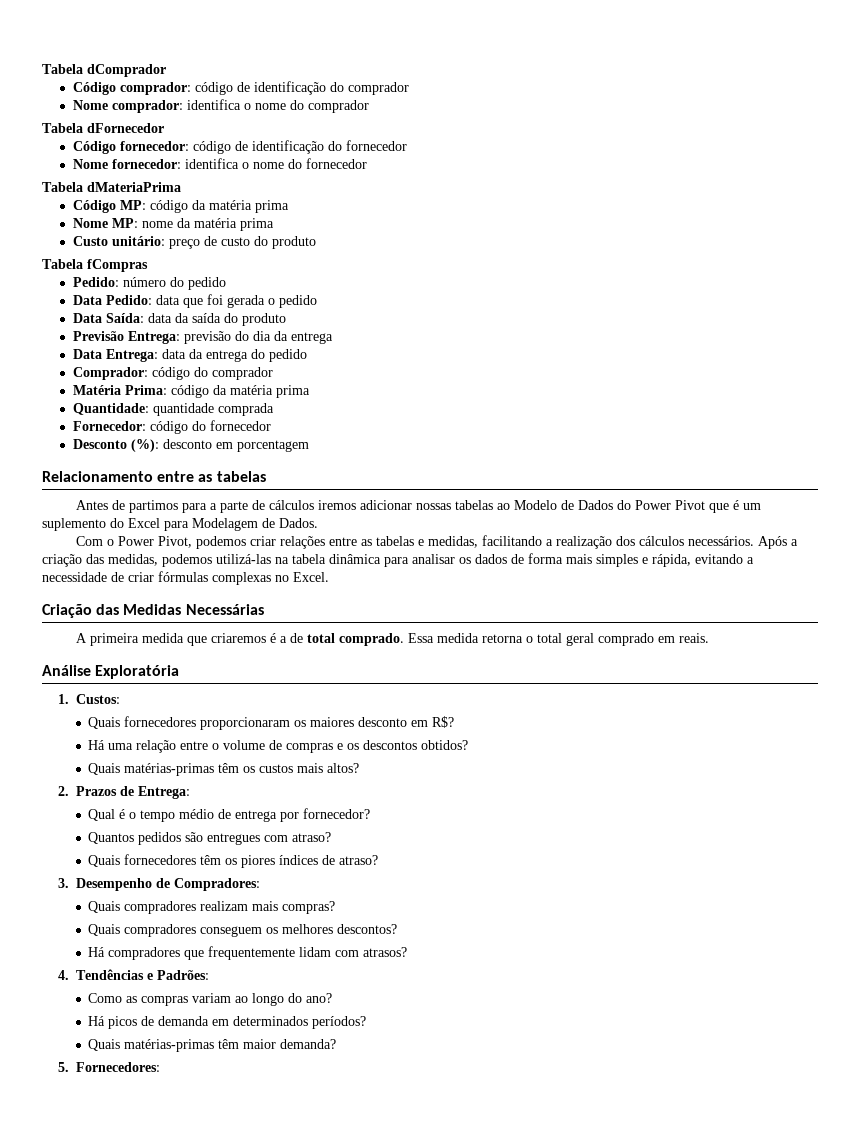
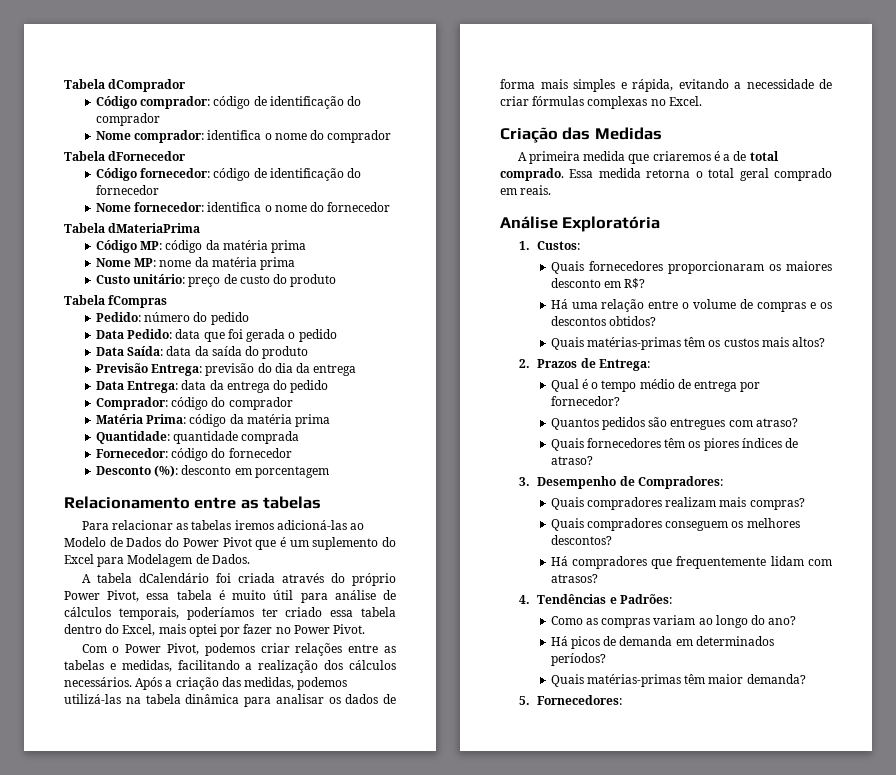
[75,500,493,513] Antes de partimos para a parte de cálculos iremos adicionar nossas tabelas -> [81,520,347,530] Para relacionar as tabelas iremos adicioná-las
(318, 523) none -> [81,573,397,586] [64,590,396,603] [64,607,396,620] [64,624,366,637] // A tabela dCalendário foi criada através do próprio Power Pivot, essa tabela é muito útil para análise de cálculos temporais, poderíamos ter criado essa tabela dentro do Excel, mais optei por fazer no Power Pivot.
[185,604,264,615] Necessárias -> (662, 133) none

